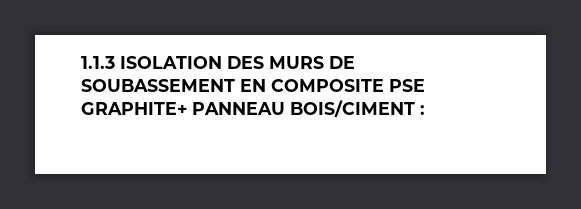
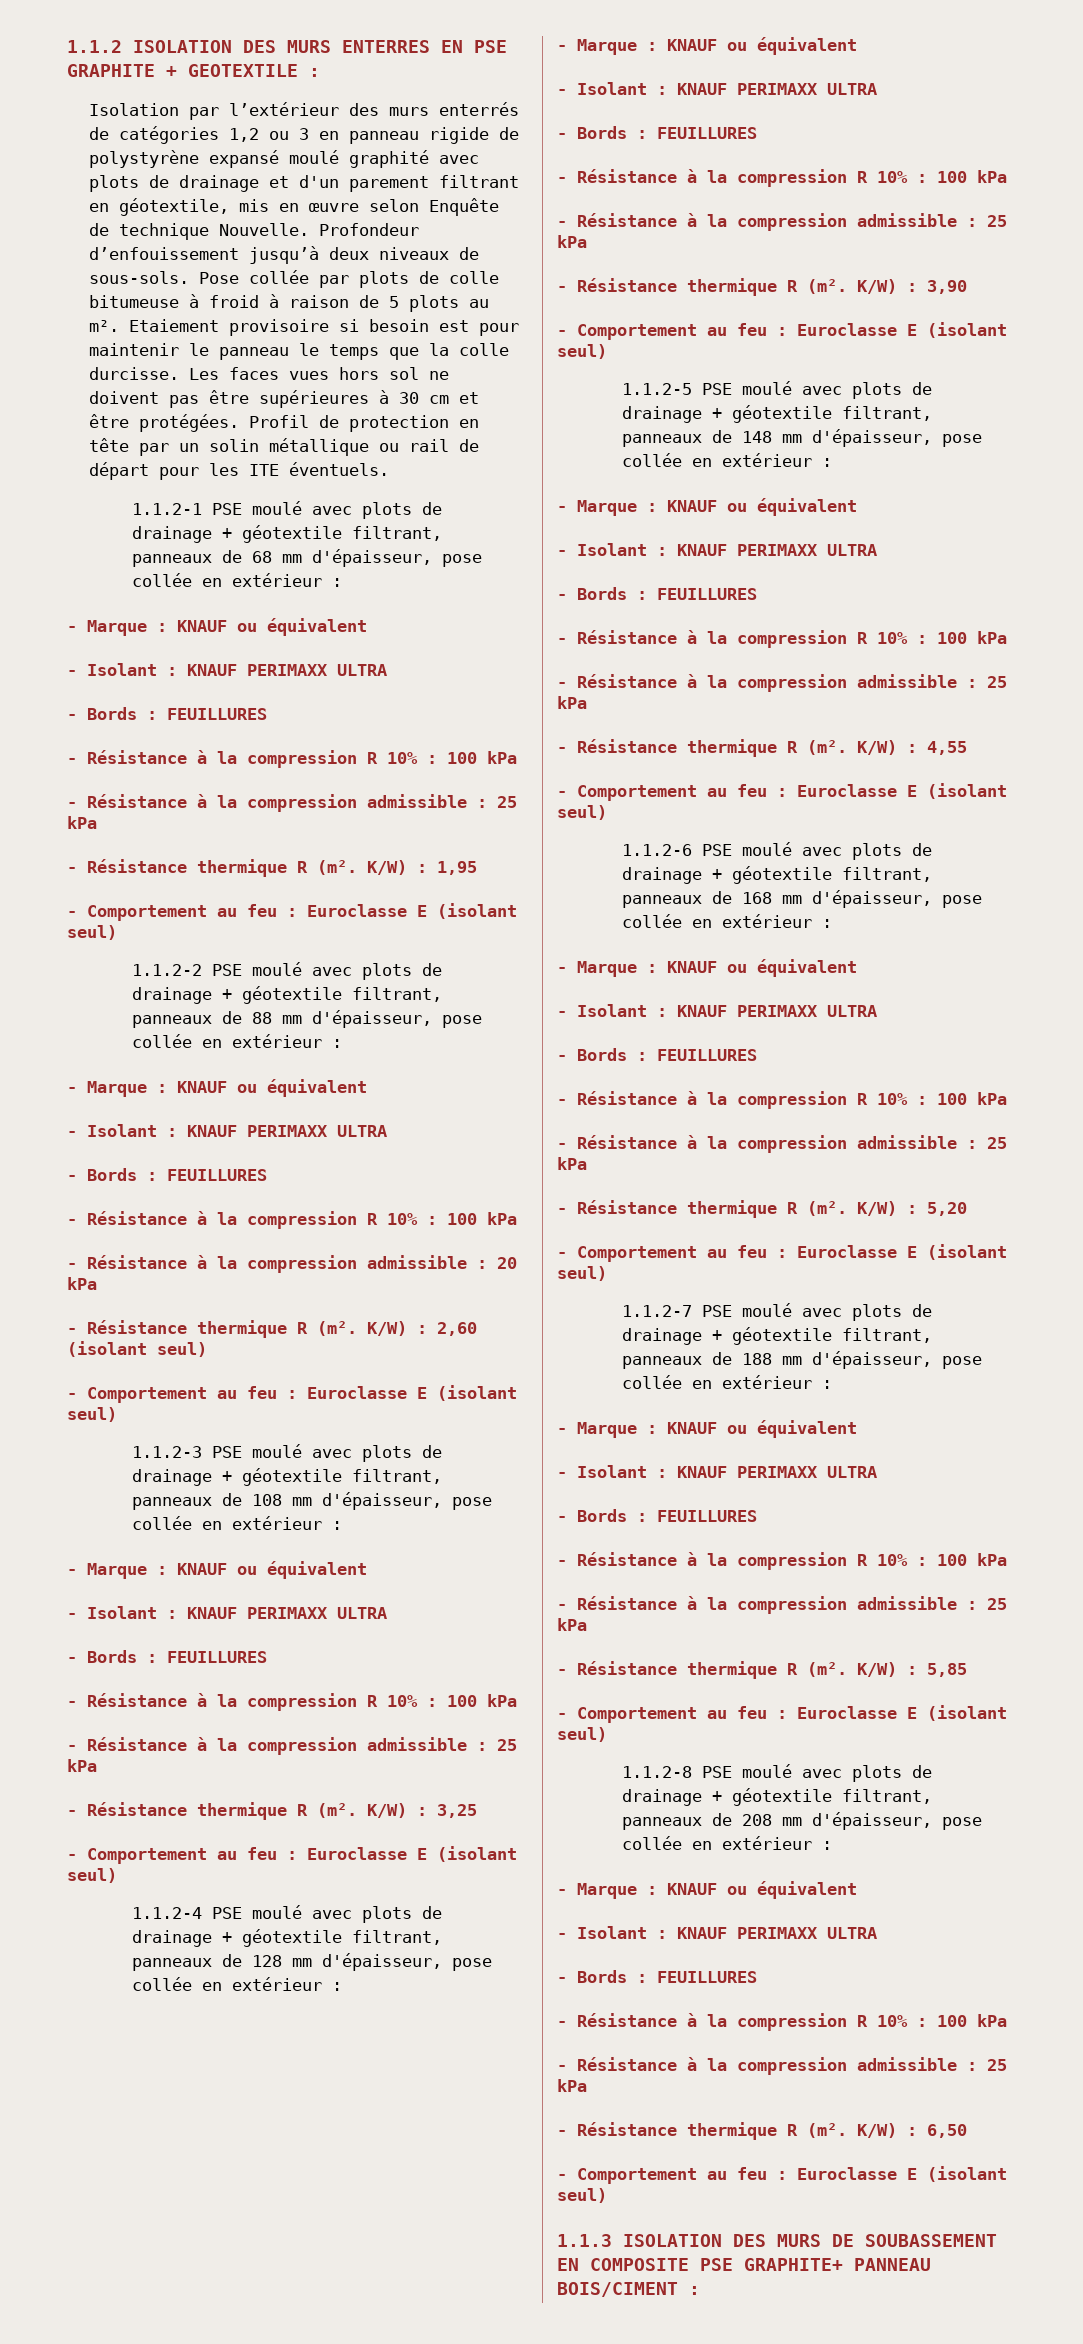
(81, 62) none -> [67,40,507,53] [67,64,320,77] [88,102,519,120] [88,126,519,144] [88,150,479,168] [88,175,519,192] [88,198,499,216] [88,223,419,240] [88,246,479,264] [88,270,499,288] [88,294,489,312] [88,319,519,336] [88,343,509,360] [88,367,449,380] [88,390,479,408] [88,414,479,432] [88,438,479,456] [88,462,389,480] [132,501,443,519] [132,525,443,543] [132,549,483,567] [132,573,343,587] [67,618,367,636] [67,663,387,676] [67,707,267,720] [67,750,517,768] [67,794,517,812] [67,816,97,829] [67,859,477,877] [67,903,517,921] [67,925,117,940] [132,962,443,980] [132,986,443,1004] [132,1010,483,1028] [132,1034,343,1048] [67,1079,367,1097] [67,1124,387,1137] [67,1168,267,1181] [67,1211,517,1229] [67,1255,517,1273] [67,1277,97,1290] [67,1320,477,1338] [67,1341,207,1357] [67,1385,517,1403] [67,1407,117,1422] [132,1444,443,1462] [132,1468,443,1486] [132,1492,493,1510] [132,1516,343,1530] [67,1561,367,1579] [67,1606,387,1619] [67,1650,267,1663] [67,1693,517,1711] [67,1737,517,1755] [67,1759,97,1772] [67,1802,477,1820] [67,1846,517,1864] [67,1868,117,1883] [132,1905,443,1923] [132,1929,443,1947] [132,1953,493,1971] [132,1977,343,1991] [557,37,857,55] [557,82,877,95] [557,126,757,139] [557,169,1007,187] [557,213,1007,231] [557,235,587,248] [557,278,967,296] [557,322,1007,340] [557,344,607,359] [622,381,933,399] [622,405,933,423] [622,429,983,447] [622,453,833,467] [557,498,857,516] [557,543,877,556] [557,587,757,600] [557,630,1007,648] [557,674,1007,692] [557,696,587,709] [557,739,967,757] [557,783,1007,801] [557,805,607,820] [622,842,933,860] [622,866,933,884] [622,890,983,908] [622,914,833,928] [557,959,857,977] [557,1004,877,1017] [557,1048,757,1061] [557,1091,1007,1109] [557,1135,1007,1153] [557,1157,587,1170] [557,1200,967,1218] [557,1244,1007,1262] [557,1266,607,1281] [622,1303,933,1321] [622,1327,933,1345] [622,1351,983,1369] [622,1375,833,1389] [557,1420,857,1438] [557,1465,877,1478] [557,1509,757,1522] [557,1552,1007,1570] [557,1596,1007,1614] [557,1618,587,1631] [557,1661,967,1679] [557,1705,1007,1723] [557,1727,607,1742] [622,1764,933,1782] [622,1788,933,1806] [622,1812,983,1830] [622,1836,833,1850] [557,1881,857,1899] [557,1926,877,1939] [557,1970,757,1983] [557,2013,1007,2031] [557,2057,1007,2075] [557,2079,587,2092] [557,2122,967,2140] [557,2166,1007,2184] [557,2188,607,2203] 1.1.2 ISOLATION DES MURS ENTERRES EN PSE GRAPHITE + GEOTEXTILE : // Isolation par l’extérieur des murs enterrés de catégories 1,2 ou 3 en panneau rigide de polystyrène expansé moulé graphité avec plots de drainage et d'un parement filtrant en géotextile, mis en œuvre selon Enquête de technique Nouvelle. Profondeur d’enfouissement jusqu’à deux niveaux de sous-sols. Pose collée par plots de colle bitumeuse à froid à raison de 5 plots au m². Etaiement provisoire si besoin est pour maintenir le panneau le temps que la colle durcisse. Les faces vues hors sol ne doivent pas être supérieures à 30 cm et être protégées. Profil de protection en tête par un solin métallique ou rail de départ pour les ITE éventuels. // 1.1.2-1 PSE moulé avec plots de drainage + géotextile filtrant, panneaux de 68 mm d'épaisseur, pose collée en extérieur : // - Marque : KNAUF ou équivalent // - Isolant : KNAUF PERIMAXX ULTRA // - Bords : FEUILLURES // - Résistance à la compression R 10% : 100 kPa // - Résistance à la compression admissible : 25 kPa // - Résistance thermique R (m². K/W) : 1,95 // - Comportement au feu : Euroclasse E (isolant seul) // 1.1.2-2 PSE moulé avec plots de drainage + géotextile filtrant, panneaux de 88 mm d'épaisseur, pose collée en extérieur : // - Marque : KNAUF ou équivalent // - Isolant : KNAUF PERIMAXX ULTRA // - Bords : FEUILLURES // - Résistance à la compression R 10% : 100 kPa // - Résistance à la compression admissible : 20 kPa // - Résistance thermique R (m². K/W) : 2,60 (isolant seul) // - Comportement au feu : Euroclasse E (isolant seul) // 1.1.2-3 PSE moulé avec plots de drainage + géotextile filtrant, panneaux de 108 mm d'épaisseur, pose collée en extérieur : // - Marque : KNAUF ou équivalent // - Isolant : KNAUF PERIMAXX ULTRA // - Bords : FEUILLURES // - Résistance à la compression R 10% : 100 kPa // - Résistance à la compression admissible : 25 kPa // - Résistance thermique R (m². K/W) : 3,25 // - Comportement au feu : Euroclasse E (isolant seul) // 1.1.2-4 PSE moulé avec plots de drainage + géotextile filtrant, panneaux de 128 mm d'épaisseur, pose collée en extérieur : // - Marque : KNAUF ou équivalent // - Isolant : KNAUF PERIMAXX ULTRA // - Bords : FEUILLURES // - Résistance à la compression R 10% : 100 kPa // - Résistance à la compression admissible : 25 kPa // - Résistance thermique R (m². K/W) : 3,90 // - Comportement au feu : Euroclasse E (isolant seul) // 1.1.2-5 PSE moulé avec plots de drainage + géotextile filtrant, panneaux de 148 mm d'épaisseur, pose collée en extérieur : // - Marque : KNAUF ou équivalent // - Isolant : KNAUF PERIMAXX ULTRA // - Bords : FEUILLURES // - Résistance à la compression R 10% : 100 kPa // - Résistance à la compression admissible : 25 kPa // - Résistance thermique R (m². K/W) : 4,55 // - Comportement au feu : Euroclasse E (isolant seul) // 1.1.2-6 PSE moulé avec plots de drainage + géotextile filtrant, panneaux de 168 mm d'épaisseur, pose collée en extérieur : // - Marque : KNAUF ou équivalent // - Isolant : KNAUF PERIMAXX ULTRA // - Bords : FEUILLURES // - Résistance à la compression R 10% : 100 kPa // - Résistance à la compression admissible : 25 kPa // - Résistance thermique R (m². K/W) : 5,20 // - Comportement au feu : Euroclasse E (isolant seul) // 1.1.2-7 PSE moulé avec plots de drainage + géotextile filtrant, panneaux de 188 mm d'épaisseur, pose collée en extérieur : // - Marque : KNAUF ou équivalent // - Isolant : KNAUF PERIMAXX ULTRA // - Bords : FEUILLURES // - Résistance à la compression R 10% : 100 kPa // - Résistance à la compression admissible : 25 kPa // - Résistance thermique R (m². K/W) : 5,85 // - Comportement au feu : Euroclasse E (isolant seul) // 1.1.2-8 PSE moulé avec plots de drainage + géotextile filtrant, panneaux de 208 mm d'épaisseur, pose collée en extérieur : // - Marque : KNAUF ou équivalent // - Isolant : KNAUF PERIMAXX ULTRA // - Bords : FEUILLURES // - Résistance à la compression R 10% : 100 kPa // - Résistance à la compression admissible : 25 kPa // - Résistance thermique R (m². K/W) : 6,50 // - Comportement au feu : Euroclasse E (isolant seul) //

